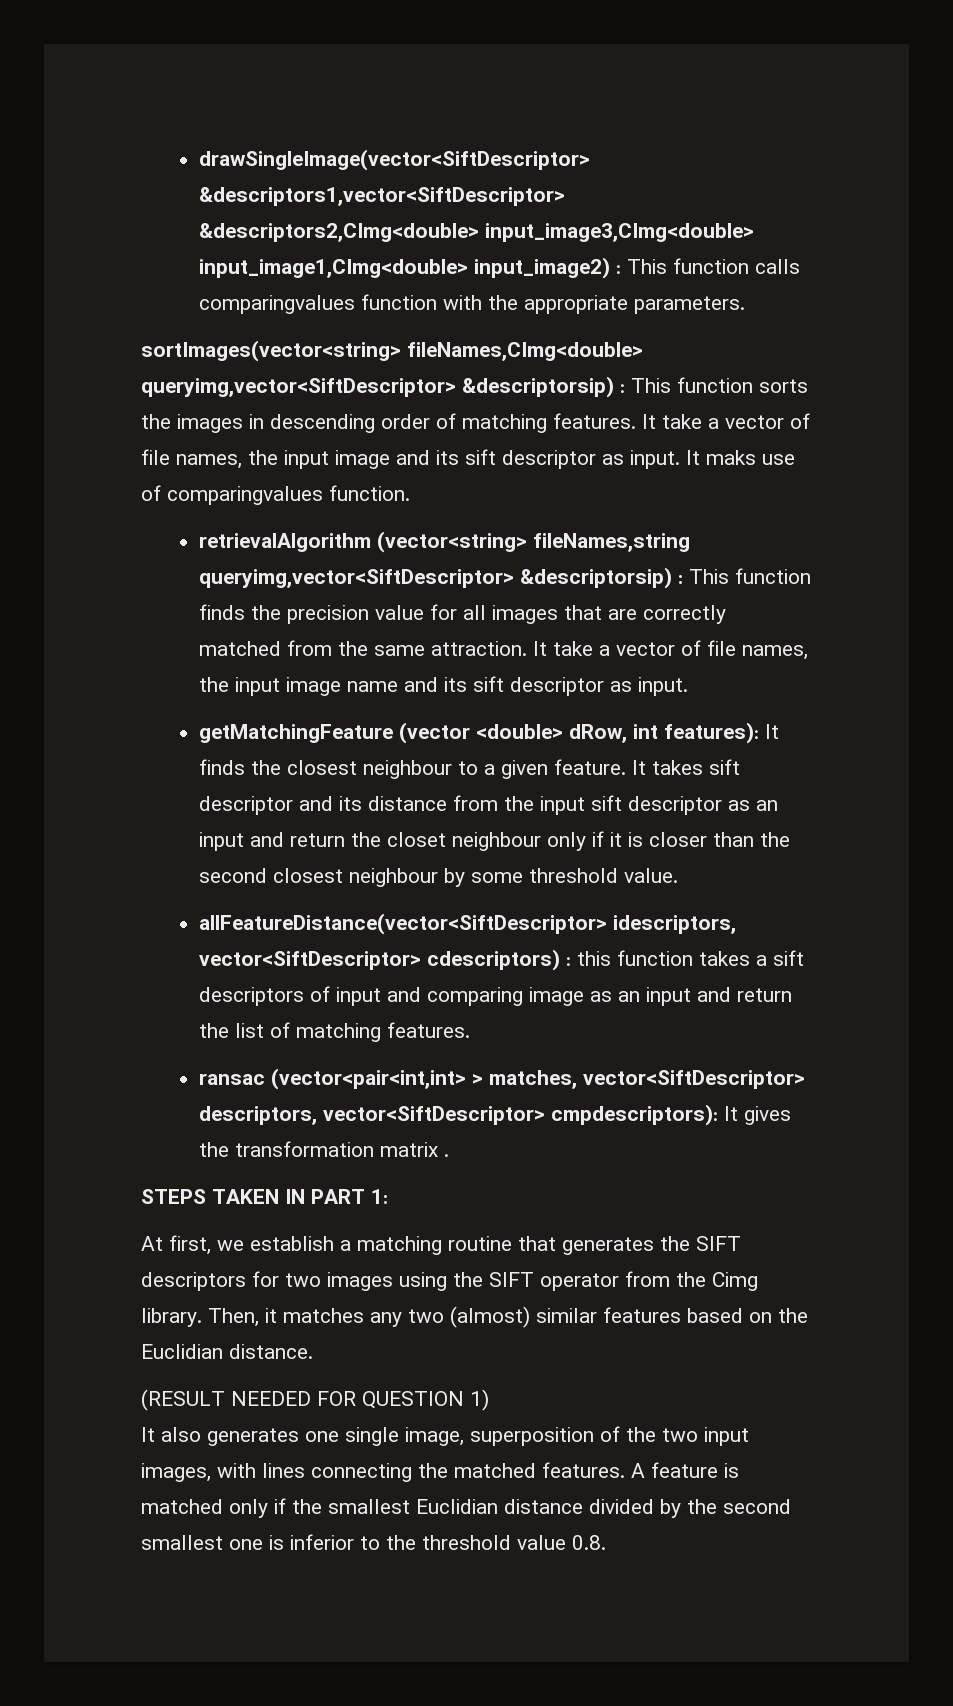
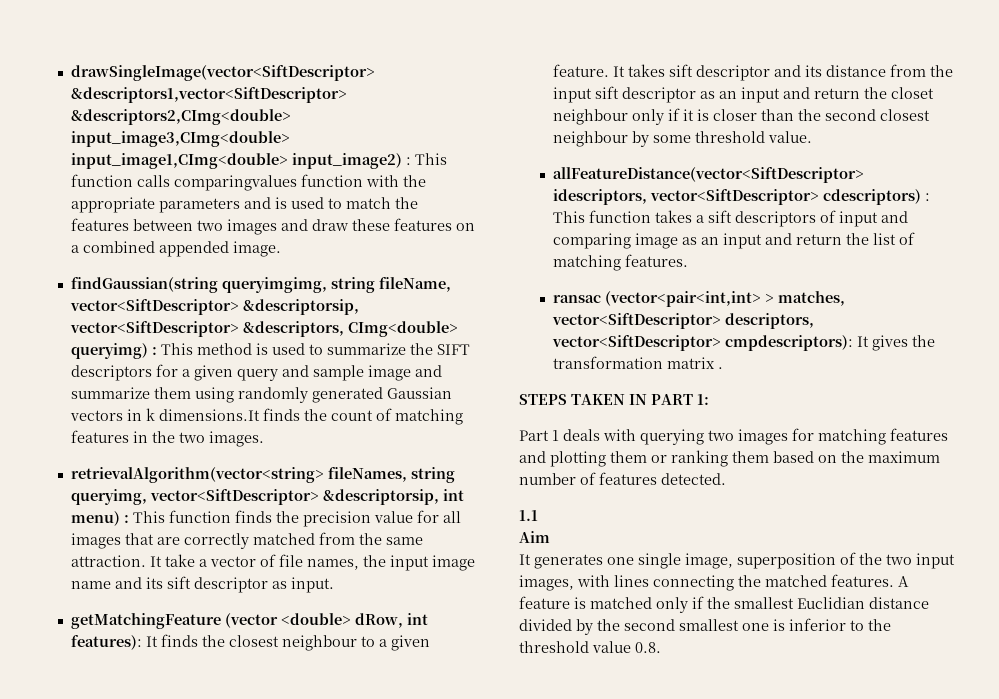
[633,296,745,314] [141,340,643,362] [141,376,808,398] [141,413,810,433] [141,449,795,469] [141,485,410,505] [198,531,690,553] [198,567,672,589] parameters. // sortImages(vector<string> fileNames,CImg<double> queryimg,vector<SiftDescriptor> &descriptorsip) : This function sorts the images in descending order of matching features. It take a vector of file names, the input image and its sift descriptor as input. It maks use of comparingvalues function. // retrievalAlgorithm (vector<string> fileNames,string queryimg,vector<SiftDescriptor> &descriptorsip) -> [159,197,419,213] [71,218,476,235] [71,241,282,257] [71,277,452,293] [70,299,360,315] [70,321,459,337] [71,343,471,359] [71,364,443,381] [71,387,453,403] [70,408,464,425] [71,430,265,447] [71,467,456,483] [71,489,465,505] [71,511,121,526] parameters and is used to match the features between two images and draw these features on a combined appended image. // findGaussian(string queryimgimg, string fileName, vector<SiftDescriptor> &descriptorsip, vector<SiftDescriptor> &descriptors, CImg<double> queryimg) : This method is used to summarize the SIFT descriptors for a given query and sample image and summarize them using randomly generated Gaussian vectors in k dimensions.It finds the count of matching features in the two images. // retrievalAlgorithm(vector<string> fileNames, string queryimg, vector<SiftDescriptor> &descriptorsip, int menu)
[576,951,611,966] this -> [553,211,586,223] This
[141,1235,741,1255] [141,1271,758,1291] [141,1306,808,1328] [141,1344,313,1359] [141,1389,489,1411] [141,1427,201,1442] At first, we establish a matching routine that generates the SIFT descriptors for two images using the SIFT operator from the Cimg library. Then, it matches any two (almost) similar features based on the Euclidian distance. // (RESULT NEEDED FOR QUESTION 1) // It also -> [519,428,948,445] [519,450,940,467] [519,472,726,485] [519,510,538,521] [519,531,550,543] [519,554,531,565] Part 1 deals with querying two images for matching features and plotting them or ranking them based on the maximum number of features detected. // 1.1 // Aim // It

